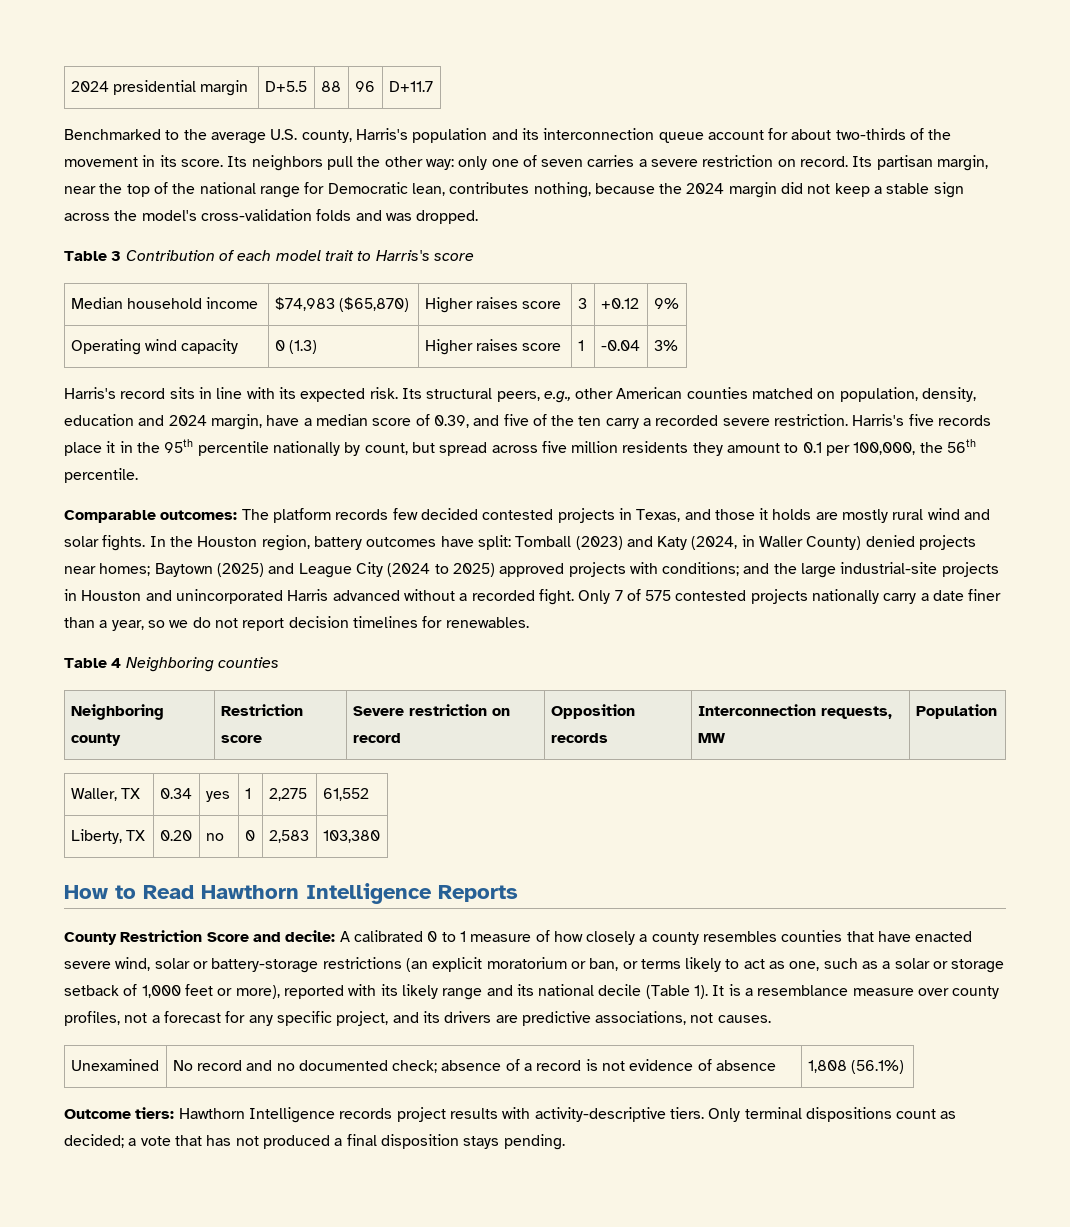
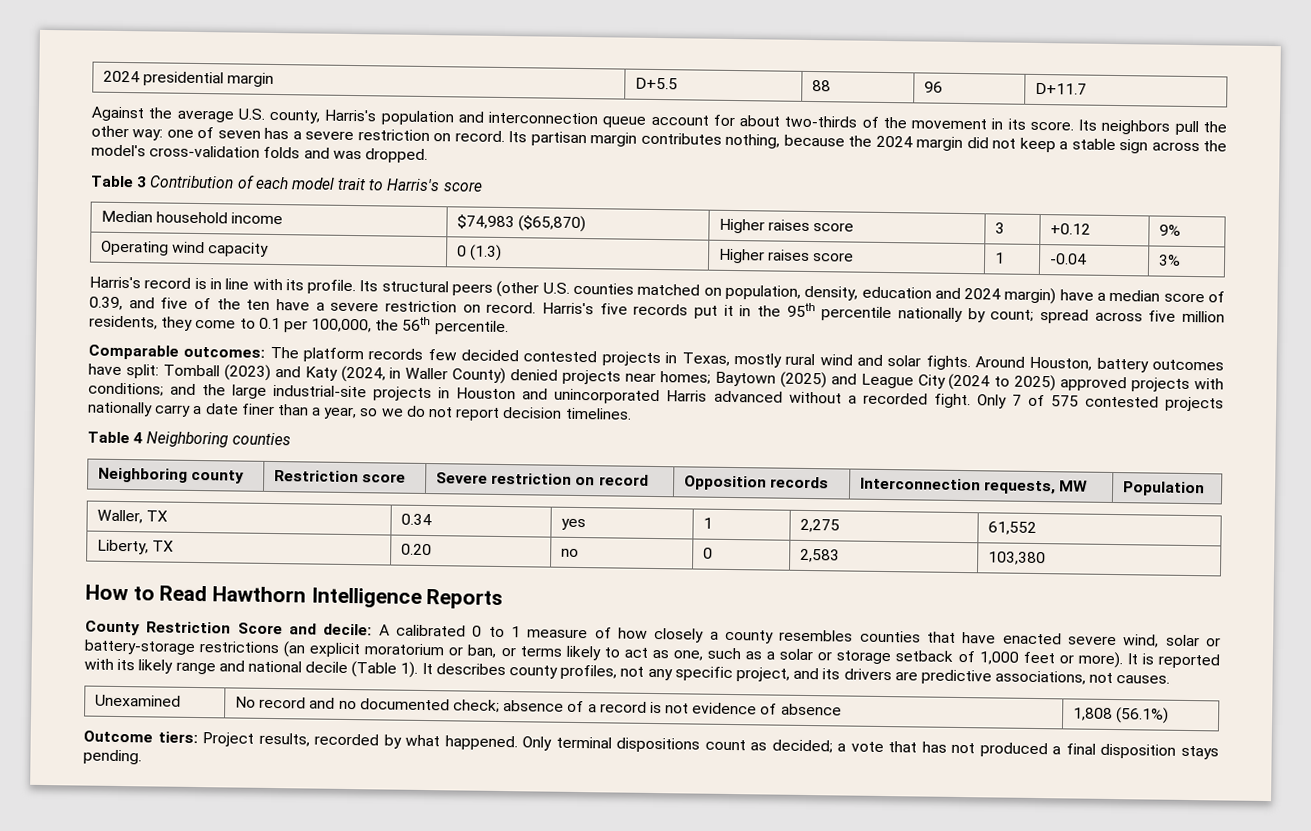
[64,129,180,140] Benchmarked to -> [91,106,144,122] Against
[521,128,539,140] its -> (484, 117) none
[458,156,488,170] only -> (164, 135) none
[587,155,635,167] carries -> [264,127,290,140] has
[937,155,989,171] [64,182,445,198] margin, near the top of the national range for Democratic lean, -> [590,132,638,147] margin
[169,387,195,399] sits -> [194,277,207,290] is
[300,387,683,403] expected risk. Its structural peers, e.g., other American -> [307,279,570,298] profile. Its structural peers (other U.S.
[210,414,262,430] margin, -> [1004,287,1057,305] margin)
[605,414,849,429] carry a recorded severe restriction. -> [275,299,537,314] have a severe restriction on record.
[64,442,102,456] place -> [694,305,718,319] put
[364,442,435,455] count, but -> [990,309,1035,322] count;
[622,441,781,456] residents they amount -> [89,315,237,331] residents, they come
[684,508,838,520] and those it holds are -> (730, 359) none
[149,535,310,551] In the Houston region, -> [974,356,1093,371] Around Houston,
[352,616,529,628] timelines for renewables. -> [564,407,632,420] timelines.
[235,985,280,999] more), -> [1077,651,1154,669] more). It is
[516,984,534,996] its -> (245, 666) none
[728,984,1000,999] [64,1011,246,1026] is a resemblance measure over county profiles, not a forecast for -> [435,663,645,680] describes county profiles, not
[178,1107,704,1123] Hawthorn Intelligence records project results with activity-descriptive tiers. -> [202,732,518,751] Project results, recorded by what happened.

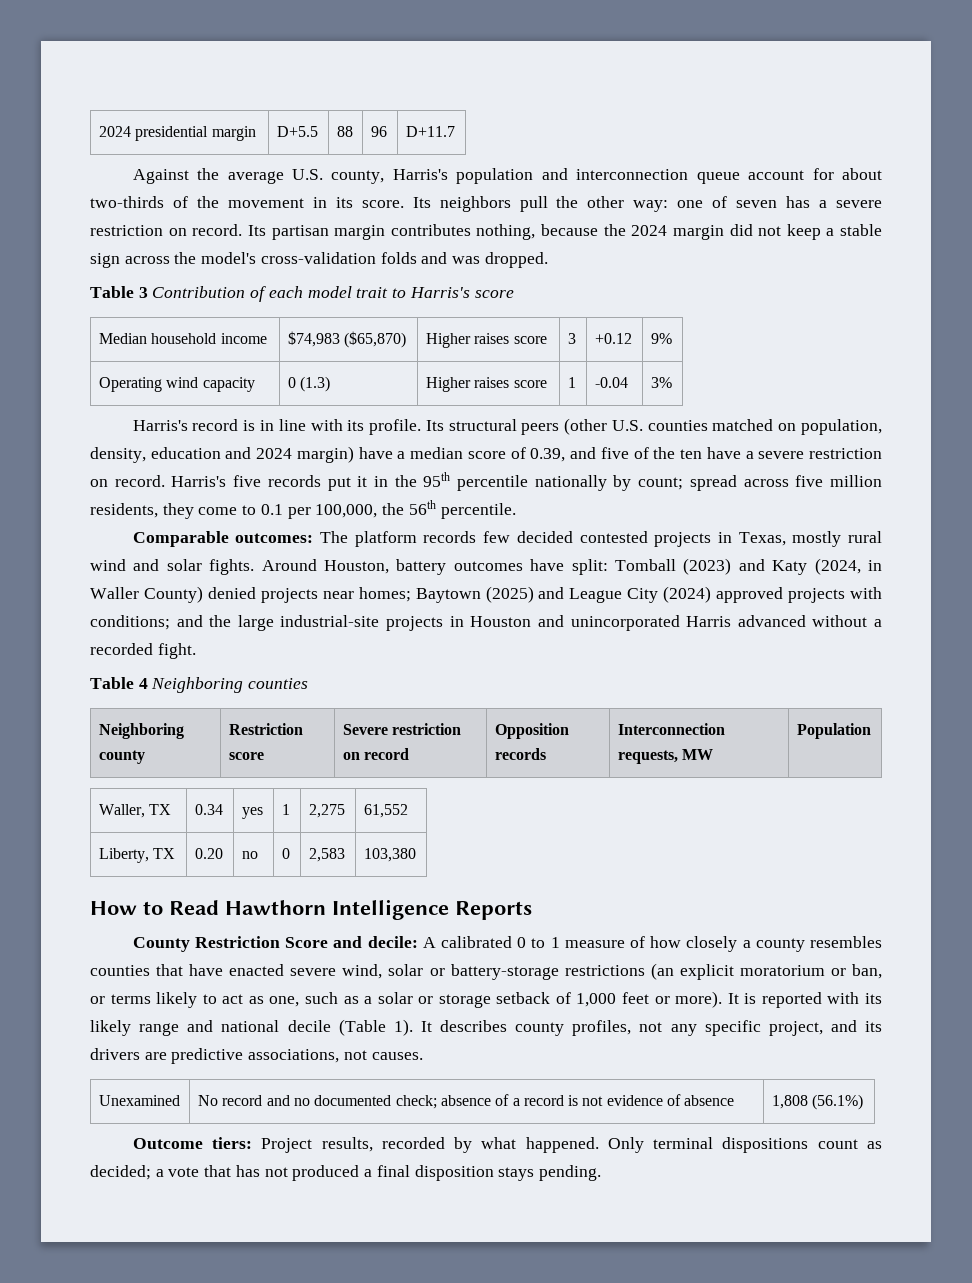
[948,373,1057,392] (2024 to 2025) -> [663,586,712,603] (2024)
[976,394,1224,412] [87,401,632,421] Only 7 of 575 contested projects nationally carry a date finer than a year, so we do not report decision timelines. -> (196, 651) none

